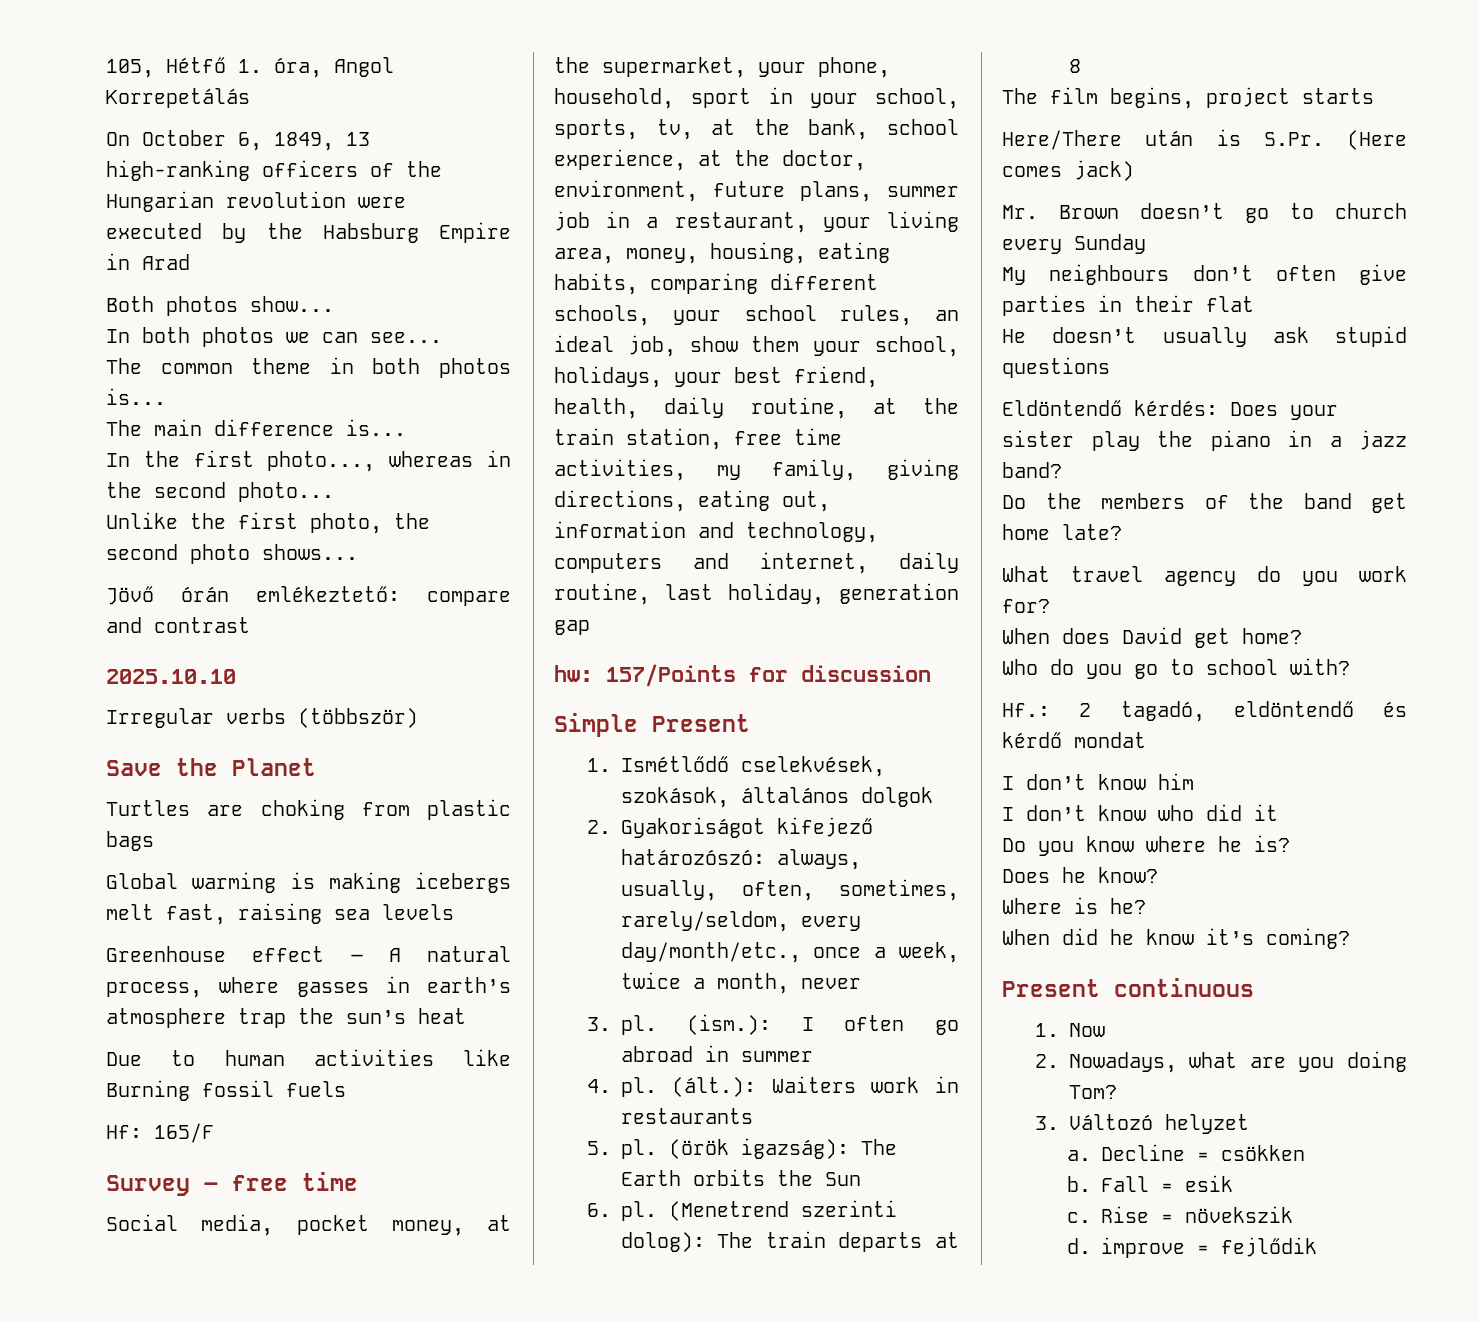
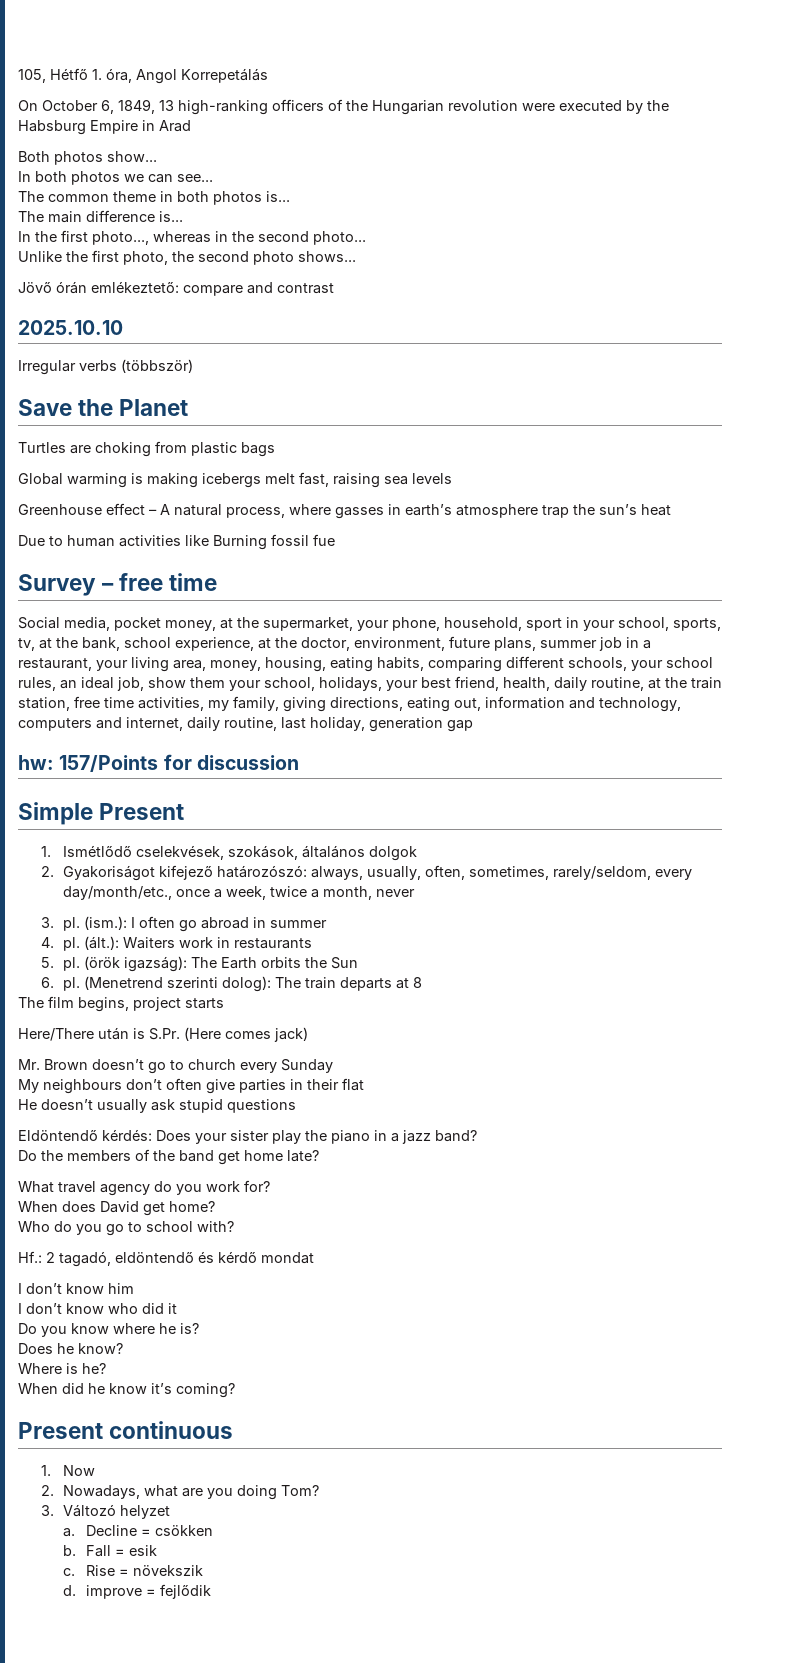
[286,1081,346,1097] [106,1123,214,1143] fuels // Hf: 165/F -> [313,534,335,546] fue

